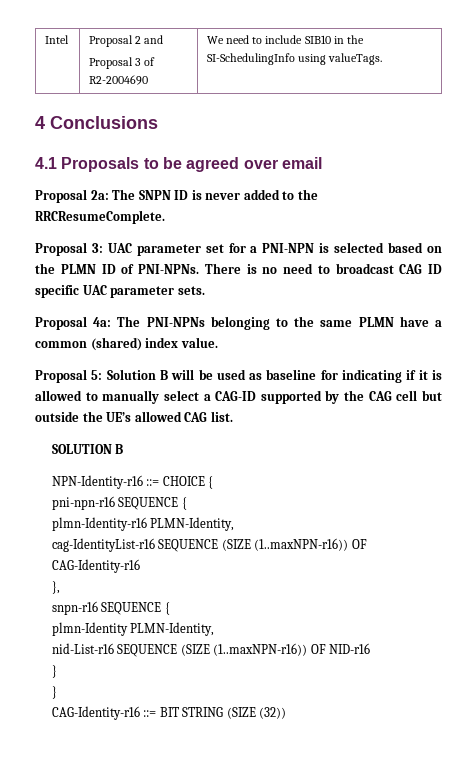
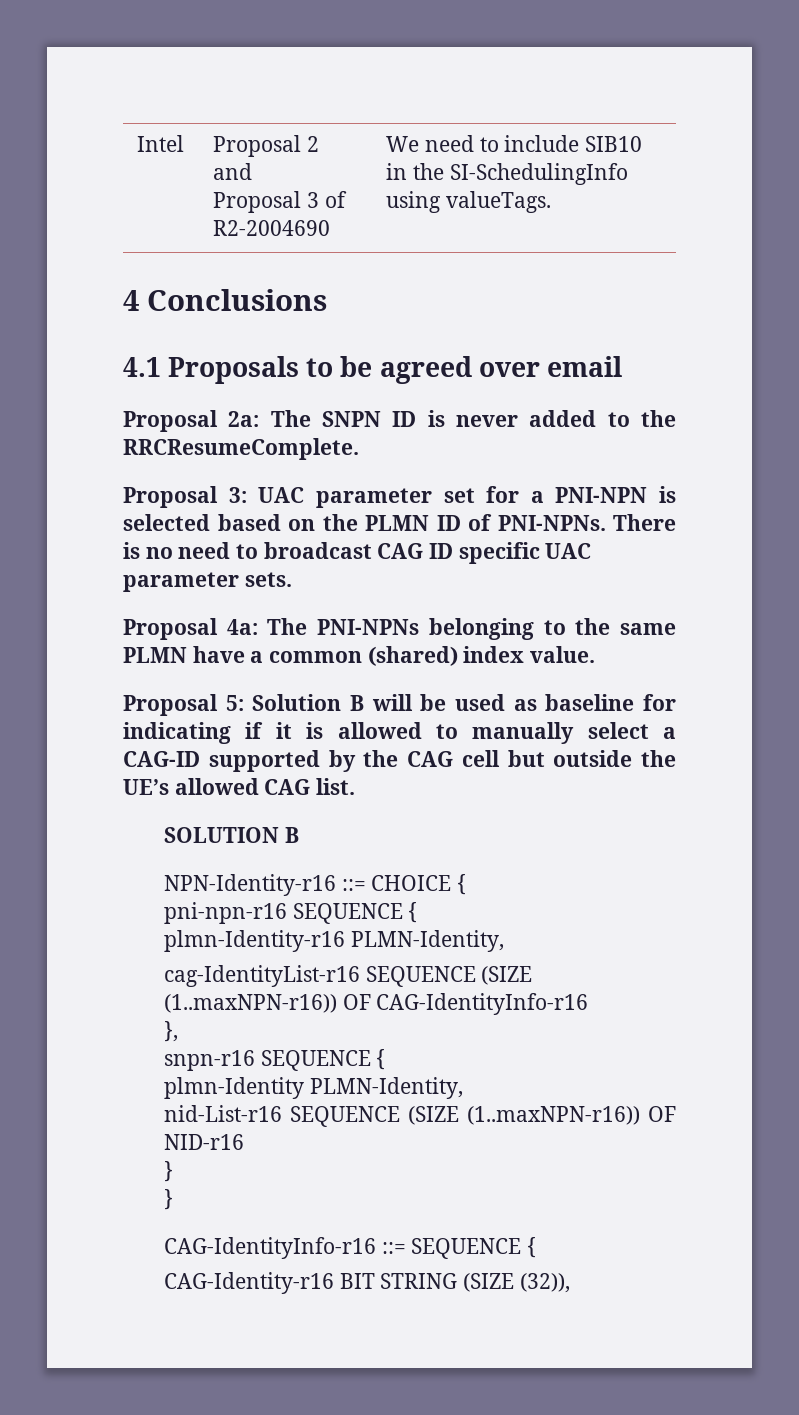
[51,559,140,573] CAG-Identity-r16 -> [376,993,589,1015] CAG-IdentityInfo-r16
[51,706,157,720] // CAG-Identity-r16 ::= -> [163,1237,536,1259] [163,1272,334,1294] // CAG-IdentityInfo-r16 ::= SEQUENCE { // CAG-Identity-r16
[259,707,287,719] (32)) -> [519,1273,570,1293] (32)),

